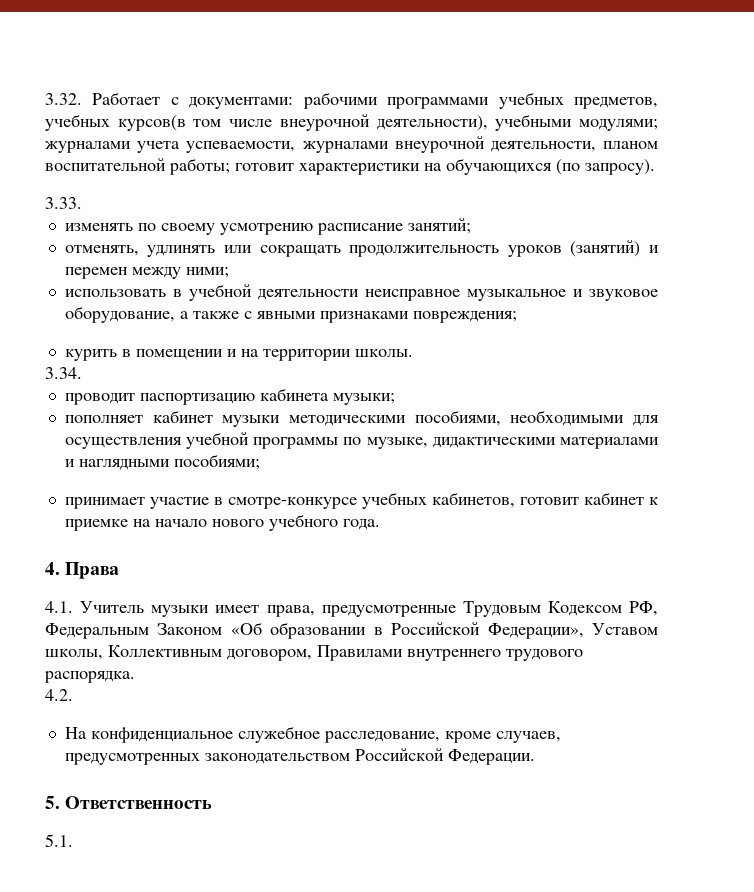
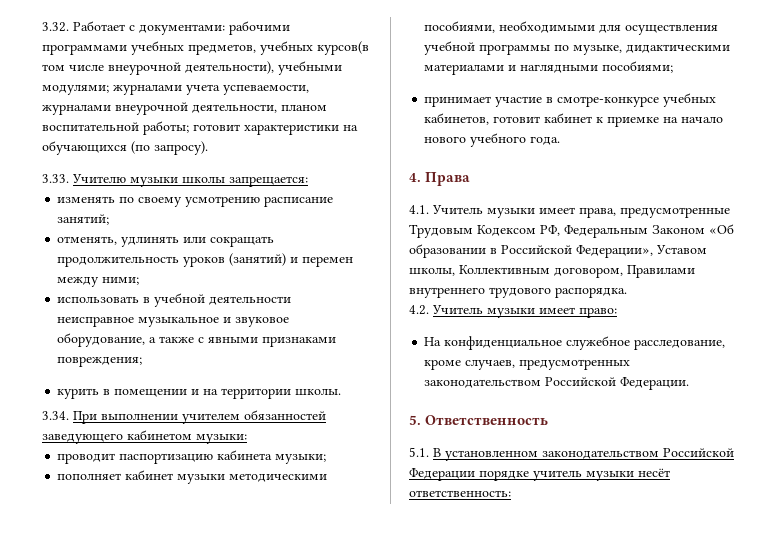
(82, 203) none -> [72,174,308,187] Учителю музыки школы запрещается:
(82, 373) none -> [73,410,326,424] [42,430,247,444] При выполнении учителем обязанностей заведующего кабинетом музыки:
(73, 695) none -> [432,305,617,318] Учитель музыки имеет право:
(73, 840) none -> [433,448,734,461] [409,468,670,481] [409,490,511,497] В установленном законодательством Российской Федерации порядке учитель музыки несёт ответственность:

